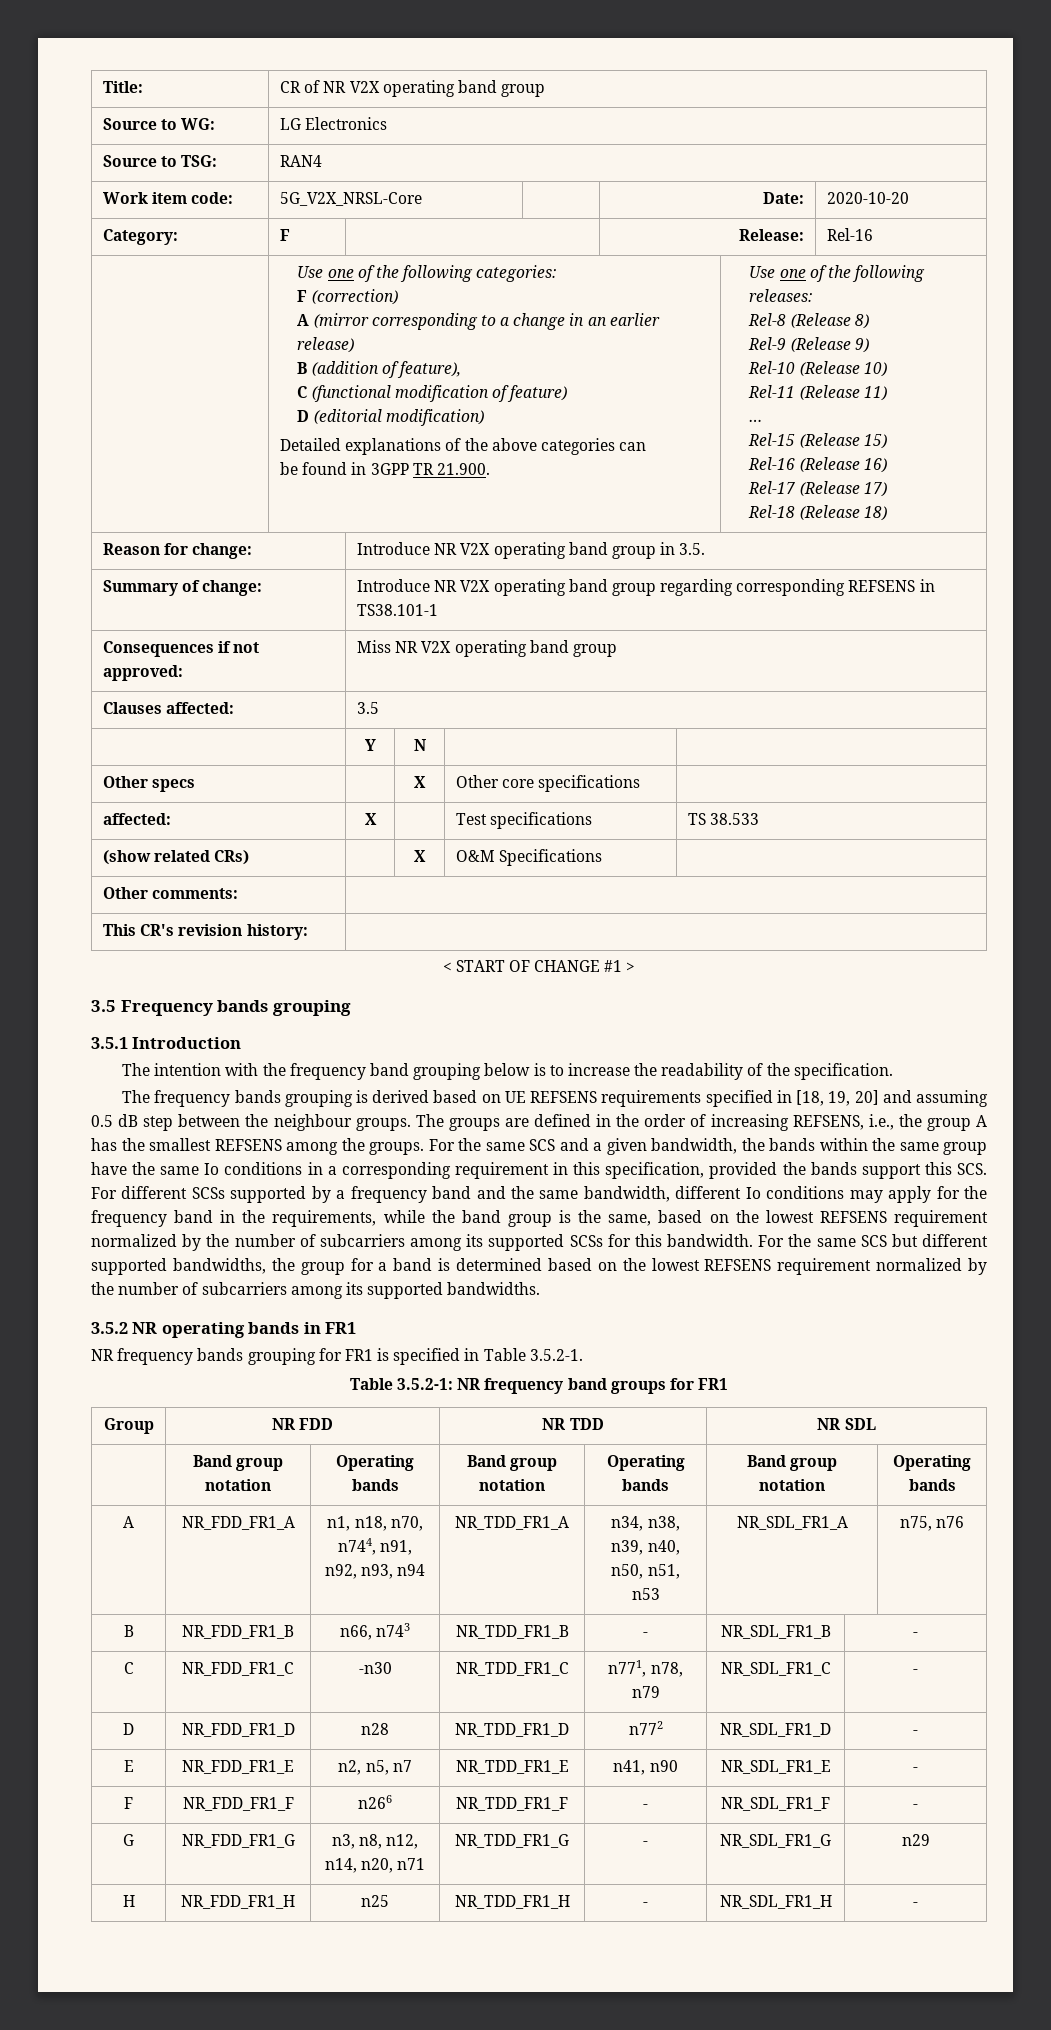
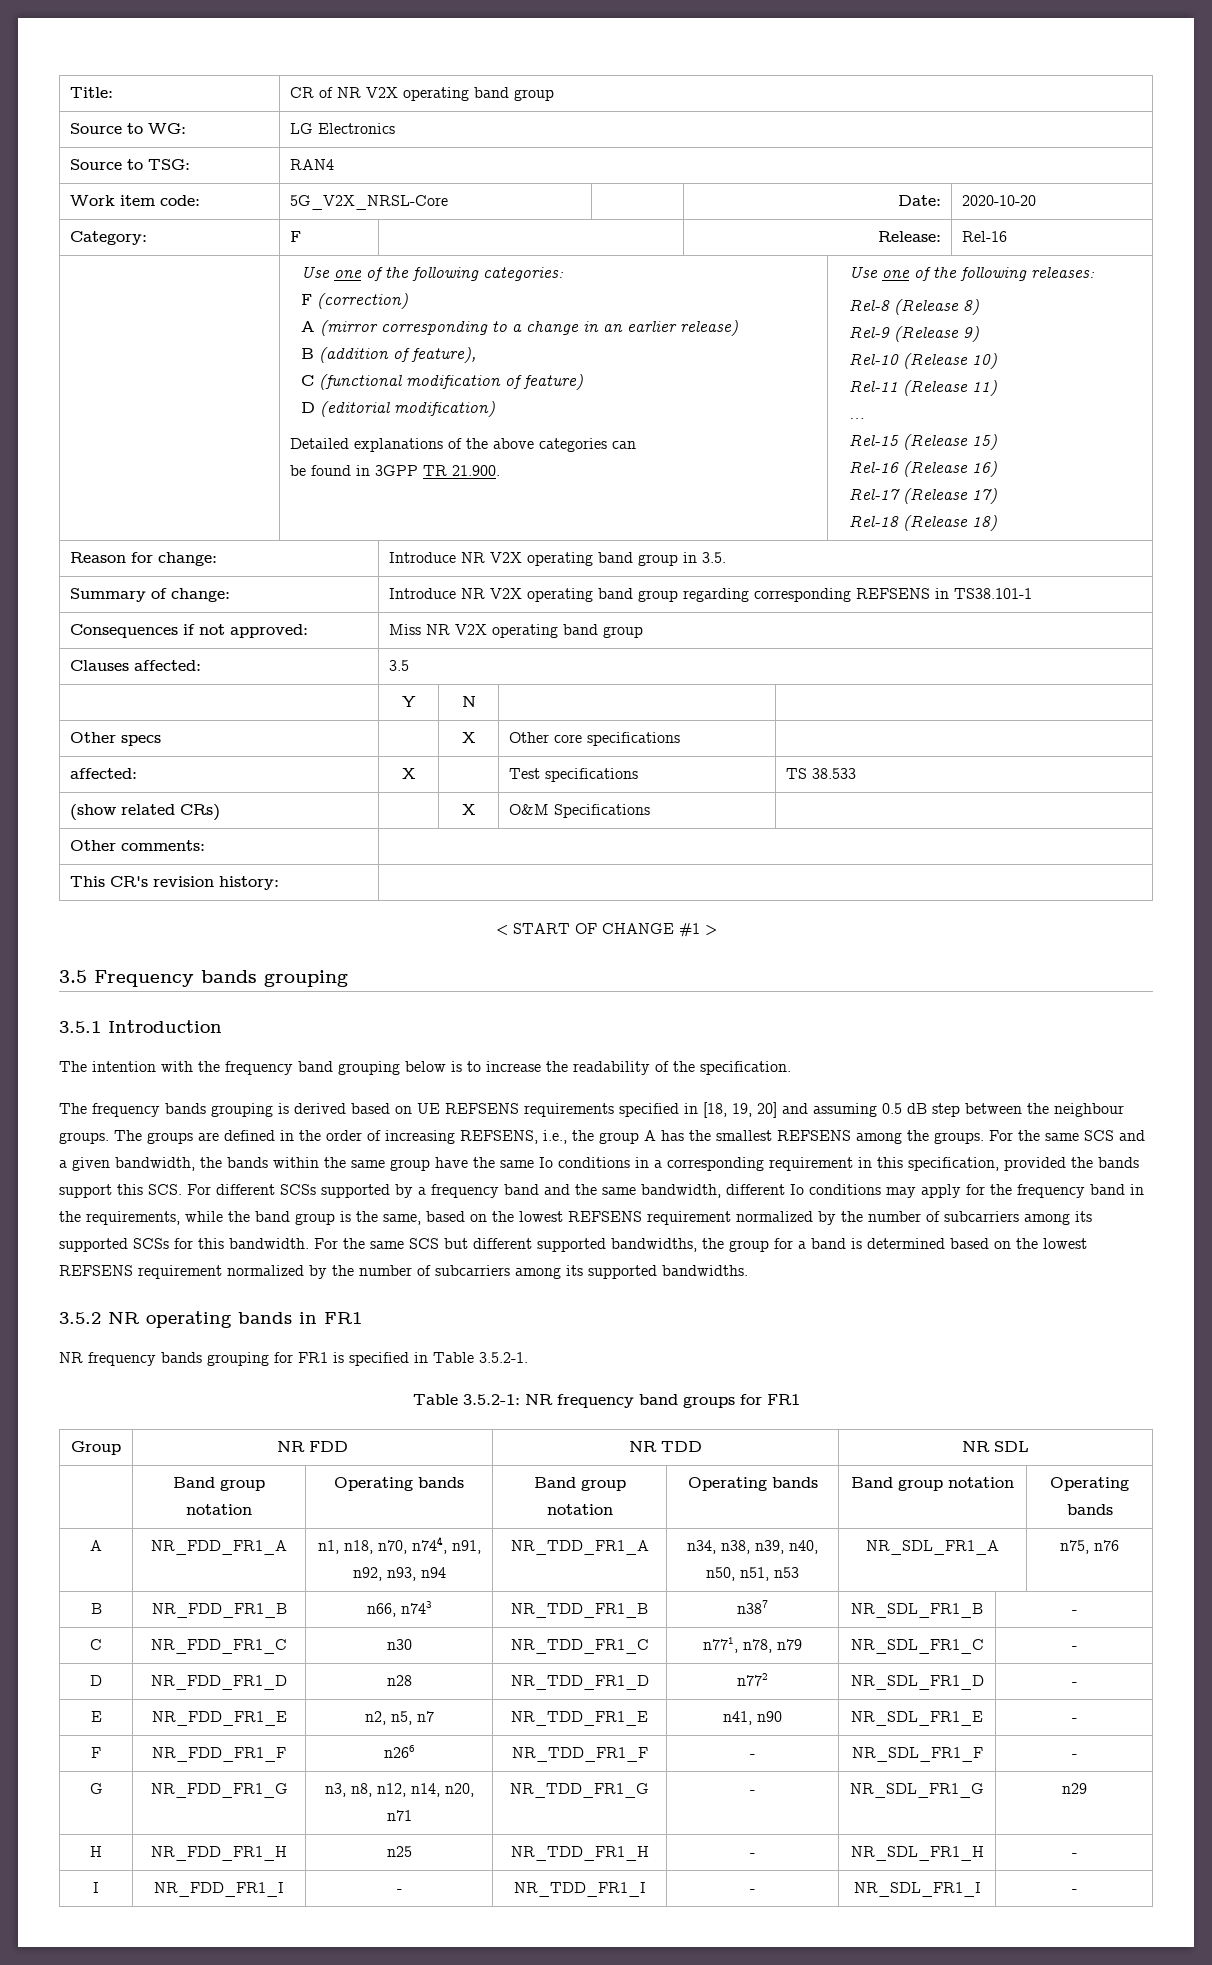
[643,1632,648,1637] - -> [737,1600,768,1614] n387
[358,1662,392,1674] -n30 -> [386,1639,412,1650] n30
(918, 1904) none -> [93,1882,99,1893] [154,1882,284,1897] [396,1889,402,1893] [513,1882,646,1897] [750,1889,755,1893] [853,1882,981,1897] [1071,1889,1077,1893] // I | NR_FDD_FR1_I | - | NR_TDD_FR1_I | - | NR_SDL_FR1_I | -

